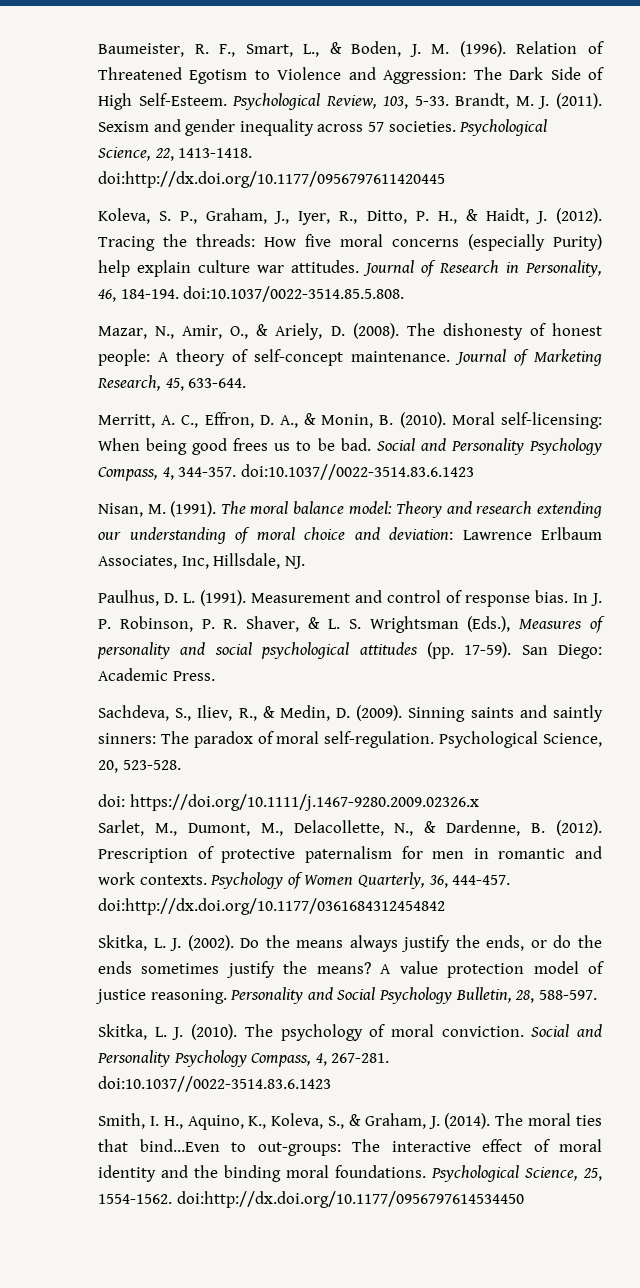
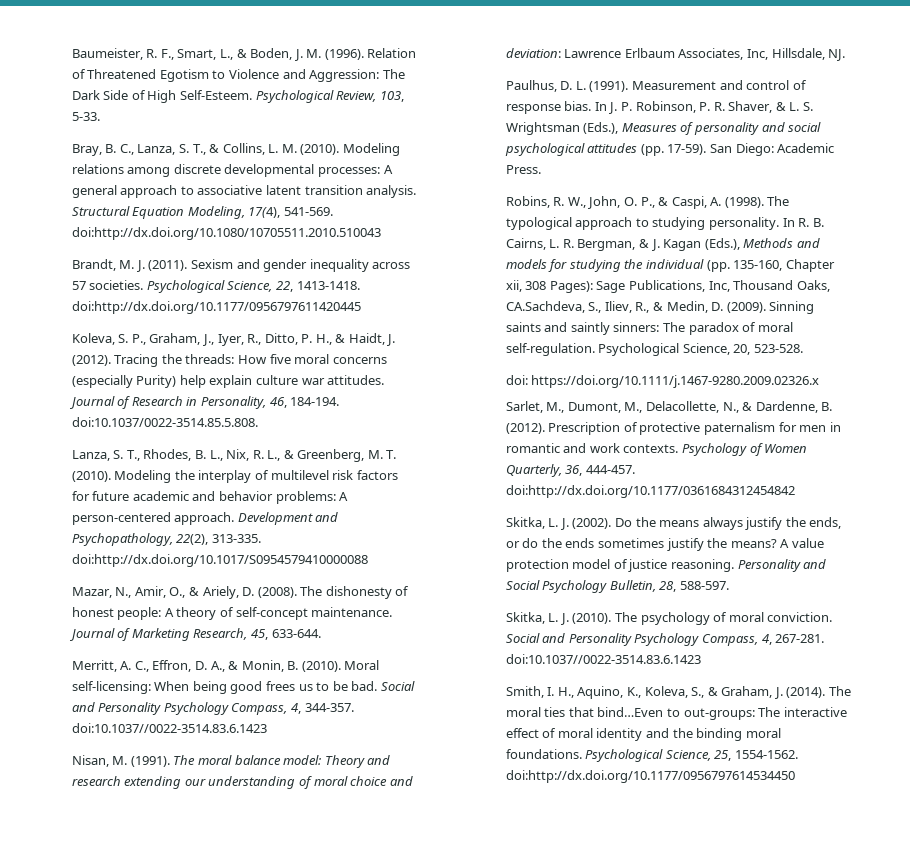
(449, 101) none -> [71,143,400,156] [71,164,393,177] [71,185,417,198] [71,206,333,219] [71,227,381,240] // Bray, B. C., Lanza, S. T., & Collins, L. M. (2010). Modeling relations among discrete developmental processes: A general approach to associative latent transition analysis. Structural Equation Modeling, 17(4), 541-569. doi:http://dx.doi.org/10.1080/10705511.2010.510043 //
(405, 294) none -> [71,449,397,462] [71,470,398,483] [71,491,349,504] [71,512,339,525] [71,533,261,546] [71,554,368,567] // Lanza, S. T., Rhodes, B. L., Nix, R. L., & Greenberg, M. T. (2010). Modeling the interplay of multilevel risk factors for future academic and behavior problems: A person-centered approach. Development and Psychopathology, 22(2), 313-335. doi:http://dx.doi.org/10.1017/S0954579410000088
[98,705,170,721] Sachdeva, -> [505,196,790,209] [505,217,824,230] [505,238,820,251] [505,259,835,272] [505,280,830,293] [505,301,585,313] Robins, R. W., John, O. P., & Caspi, A. (1998). The typological approach to studying personality. In R. B. Cairns, L. R. Bergman, & J. Kagan (Eds.), Methods and models for studying the individual (pp. 135-160, Chapter xii, 308 Pages): Sage Publications, Inc, Thousand Oaks, CA.Sachdeva,

